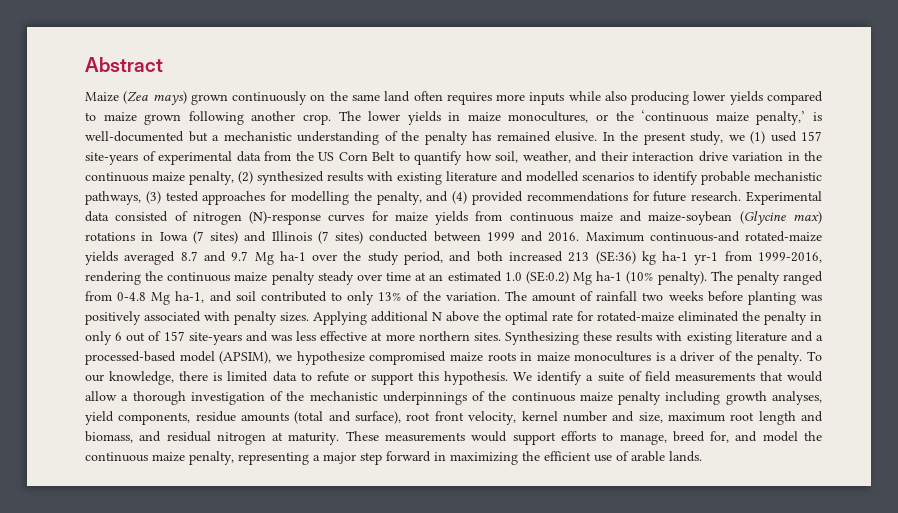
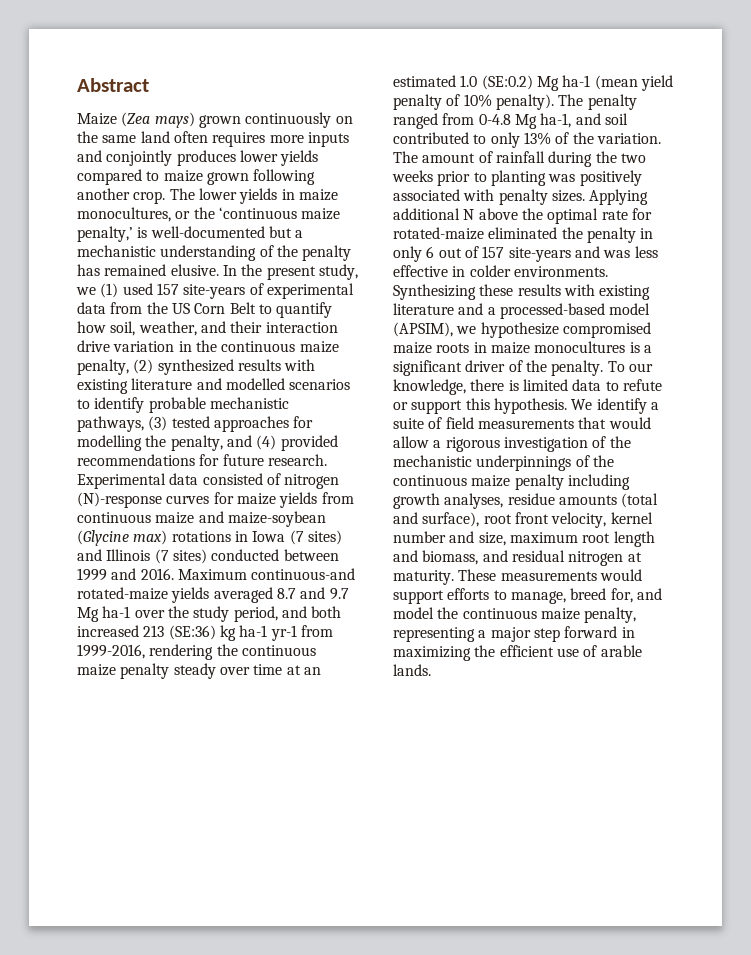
[568,91,690,105] while also producing -> [77,150,236,166] and conjointly produces
[626,271,654,284] (10% -> [594,75,673,91] [393,94,492,110] (mean yield penalty of 10%
[642,291,743,302] two weeks before -> [548,151,646,167] [392,170,487,186] during the two weeks prior to
[371,331,501,341] at more northern sites. -> [452,265,608,277] in colder environments.
(677, 358) none -> [393,360,462,376] significant
[132,391,186,405] thorough -> [445,437,500,452] rigorous
[85,411,191,425] yield components, -> (504, 501) none

